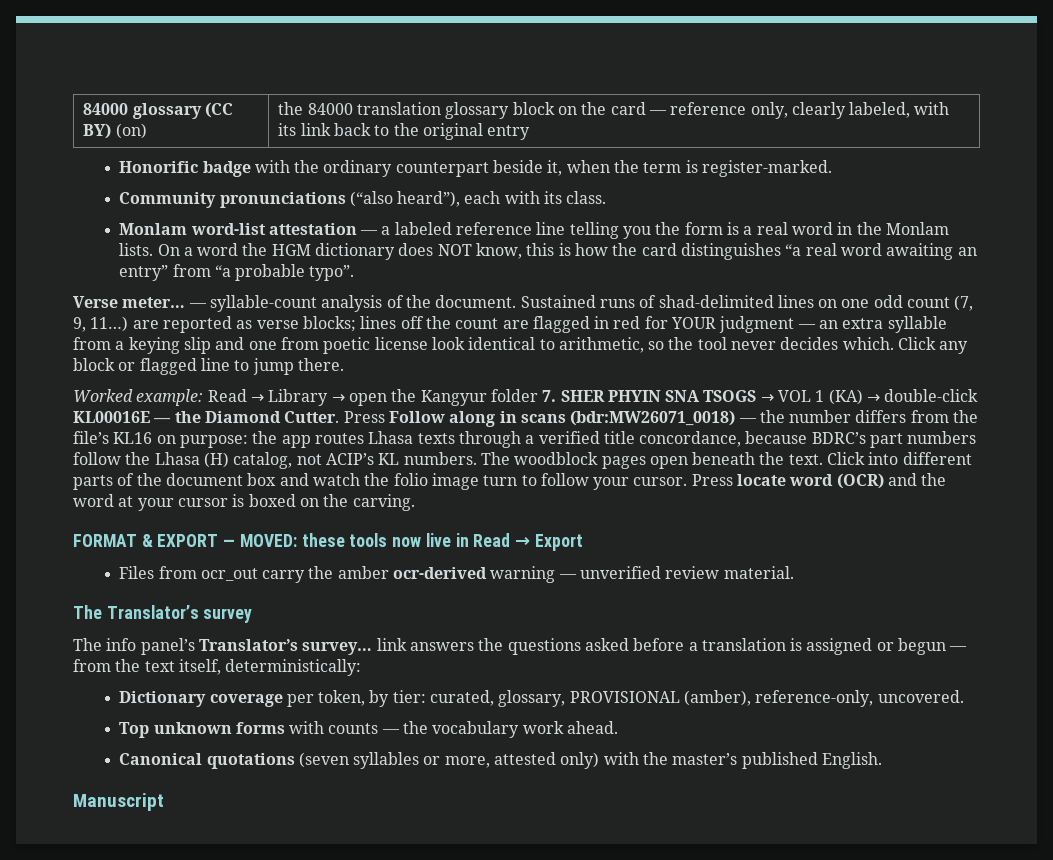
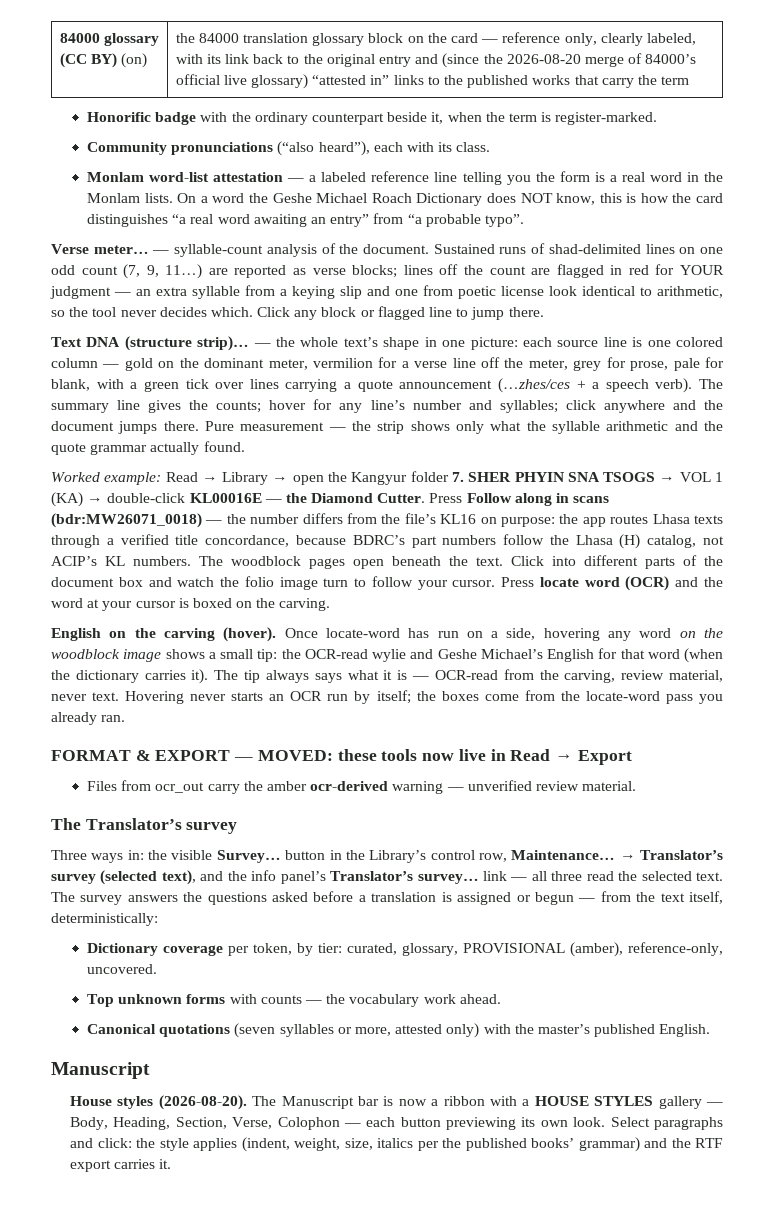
(531, 132) none -> [415,53,697,68] [175,74,690,89] and (since the 2026-08-20 merge of 84000’s official live glossary) “attested in” links to the published works that carry the term
[271,243,396,260] HGM dictionary -> [272,193,483,206] Geshe Michael Roach Dictionary
(344, 364) none -> [51,336,723,351] [51,357,725,371] [51,378,723,393] [51,399,723,413] [51,421,723,434] [51,441,245,455] // Text DNA (structure strip)… — the whole text’s shape in one picture: each source line is one colored column — gold on the dominant meter, vermilion for a verse line off the meter, grey for prose, pale for blank, with a green tick over lines carrying a quote announcement (…zhes/ces + a speech verb). The summary line gives the counts; hover for any line’s number and syllables; click anywhere and the document jumps there. Pure measurement — the strip shows only what the syllable arithmetic and the quote grammar actually found.
(415, 502) none -> [51,627,723,642] [51,648,723,663] [51,669,723,684] [51,690,723,704] [51,712,126,725] // English on the carving (hover). Once locate-word has run on a side, hovering any word on the woodblock image shows a small tip: the OCR-read wylie and Geshe Michael’s English for that word (when the dictionary carries it). The tip always says what it is — OCR-read from the carving, review material, never text. Hovering never starts an OCR run by itself; the boxes come from the locate-word pass you already ran.
[73,638,102,651] The -> [51,850,723,863] [51,870,247,885] Three ways in: the visible Survey… button in the Library’s control row, Maintenance… → Translator’s survey (selected text), and the
(407, 644) none -> [510,871,723,881] [51,892,123,905] — all three read the selected text. The survey
(164, 802) none -> [70,1095,723,1110] [70,1117,724,1130] [70,1137,723,1152] [70,1159,172,1172] // House styles (2026-08-20). The Manuscript bar is now a ribbon with a HOUSE STYLES gallery — Body, Heading, Section, Verse, Colophon — each button previewing its own look. Select paragraphs and click: the style applies (indent, weight, size, italics per the published books’ grammar) and the RTF export carries it.

